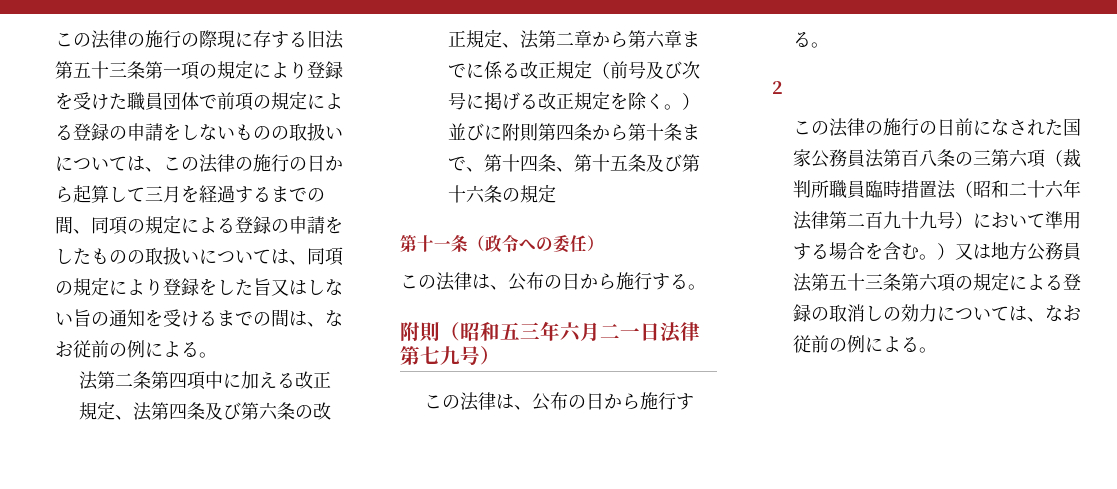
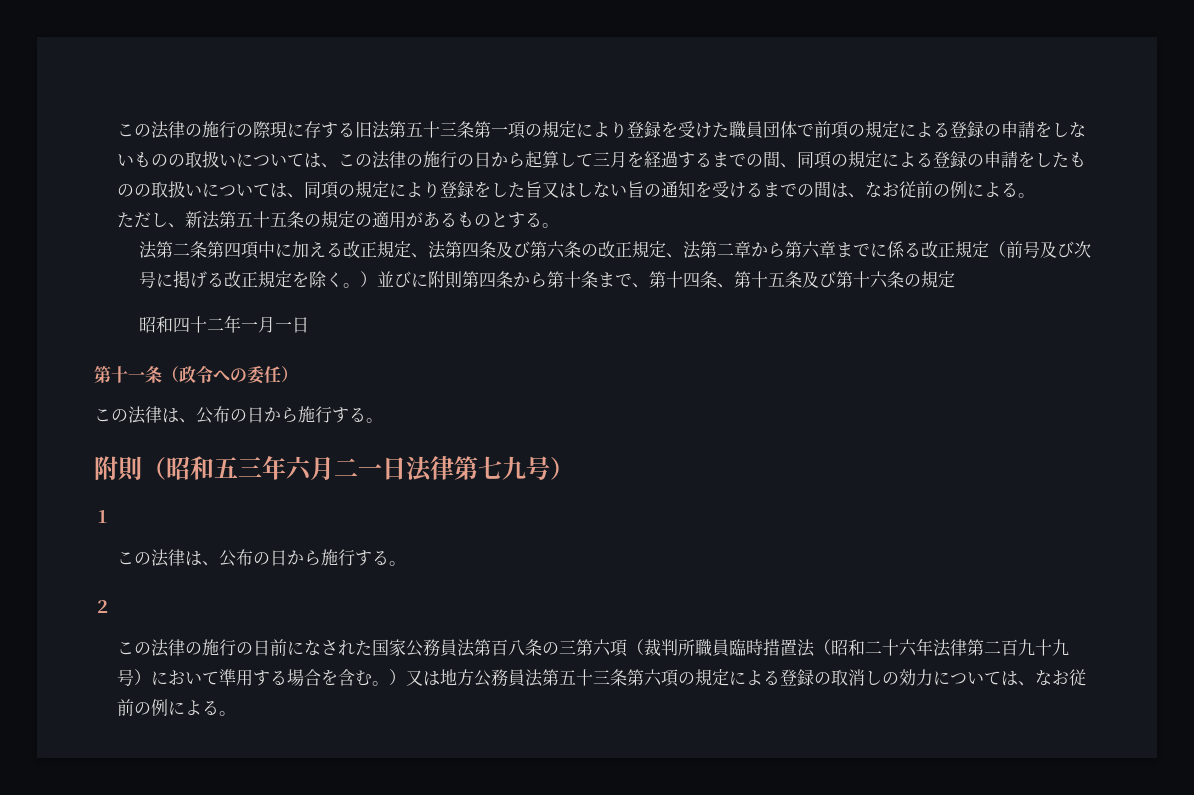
(218, 355) none -> [116,211,559,229] // ただし、新法第五十五条の規定の適用があるものとする。
(557, 193) none -> [139,315,310,333] // 昭和四十二年一月一日
(500, 355) none -> [94,510,111,523] // １

